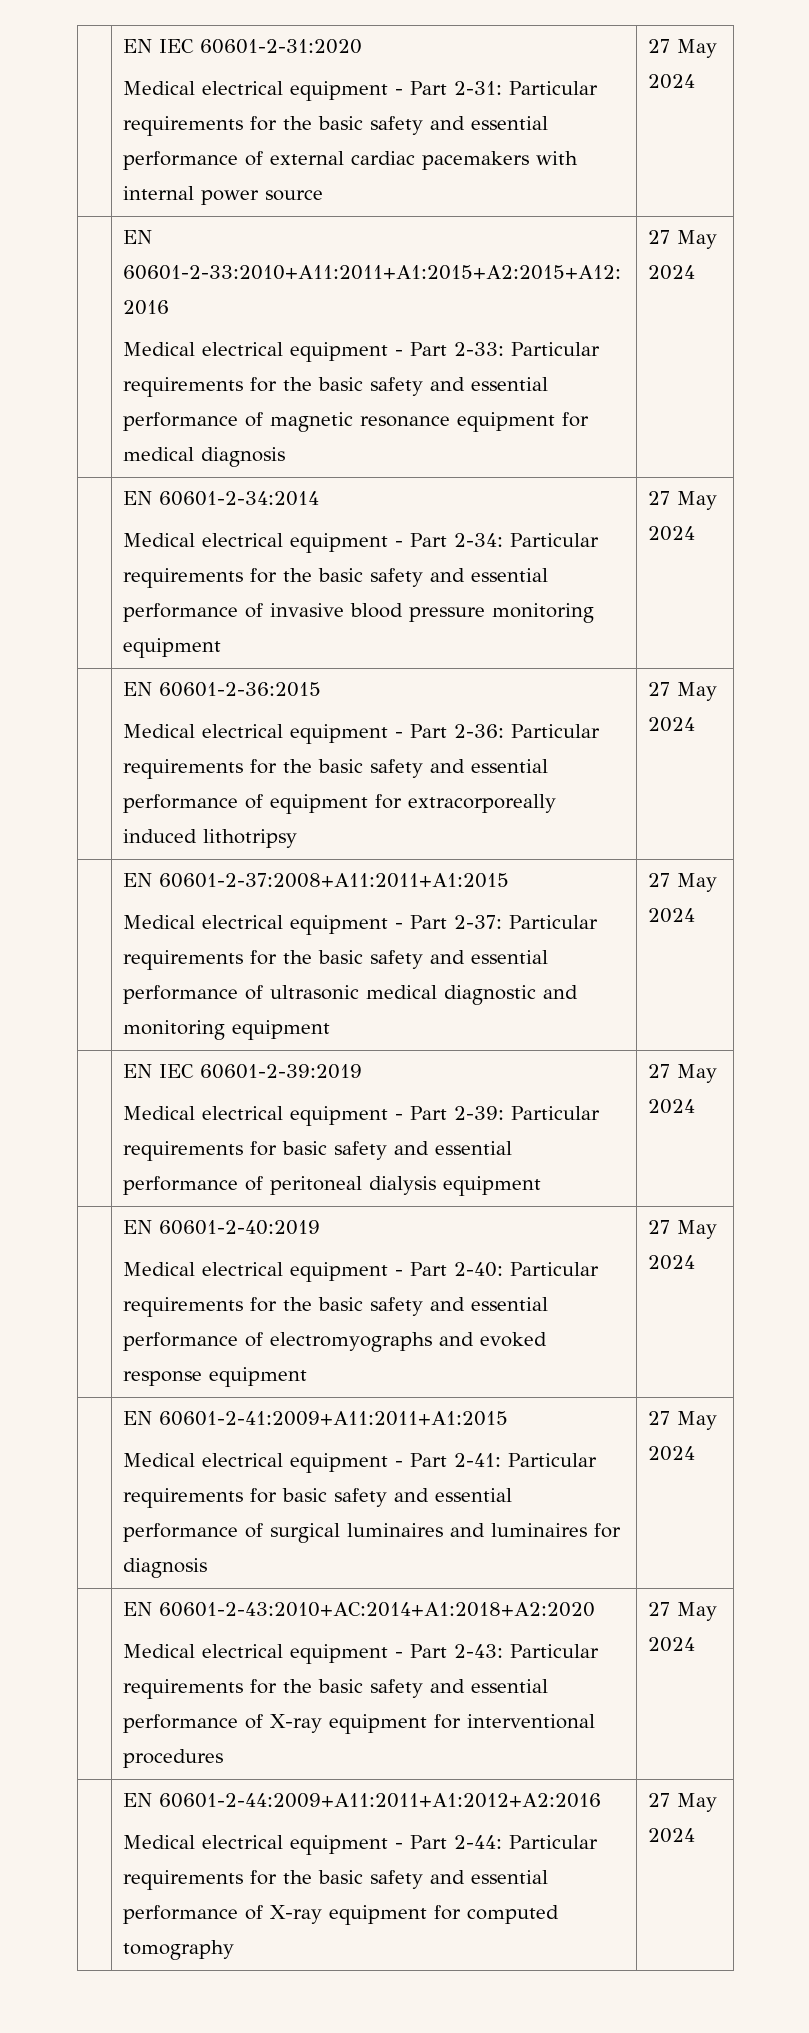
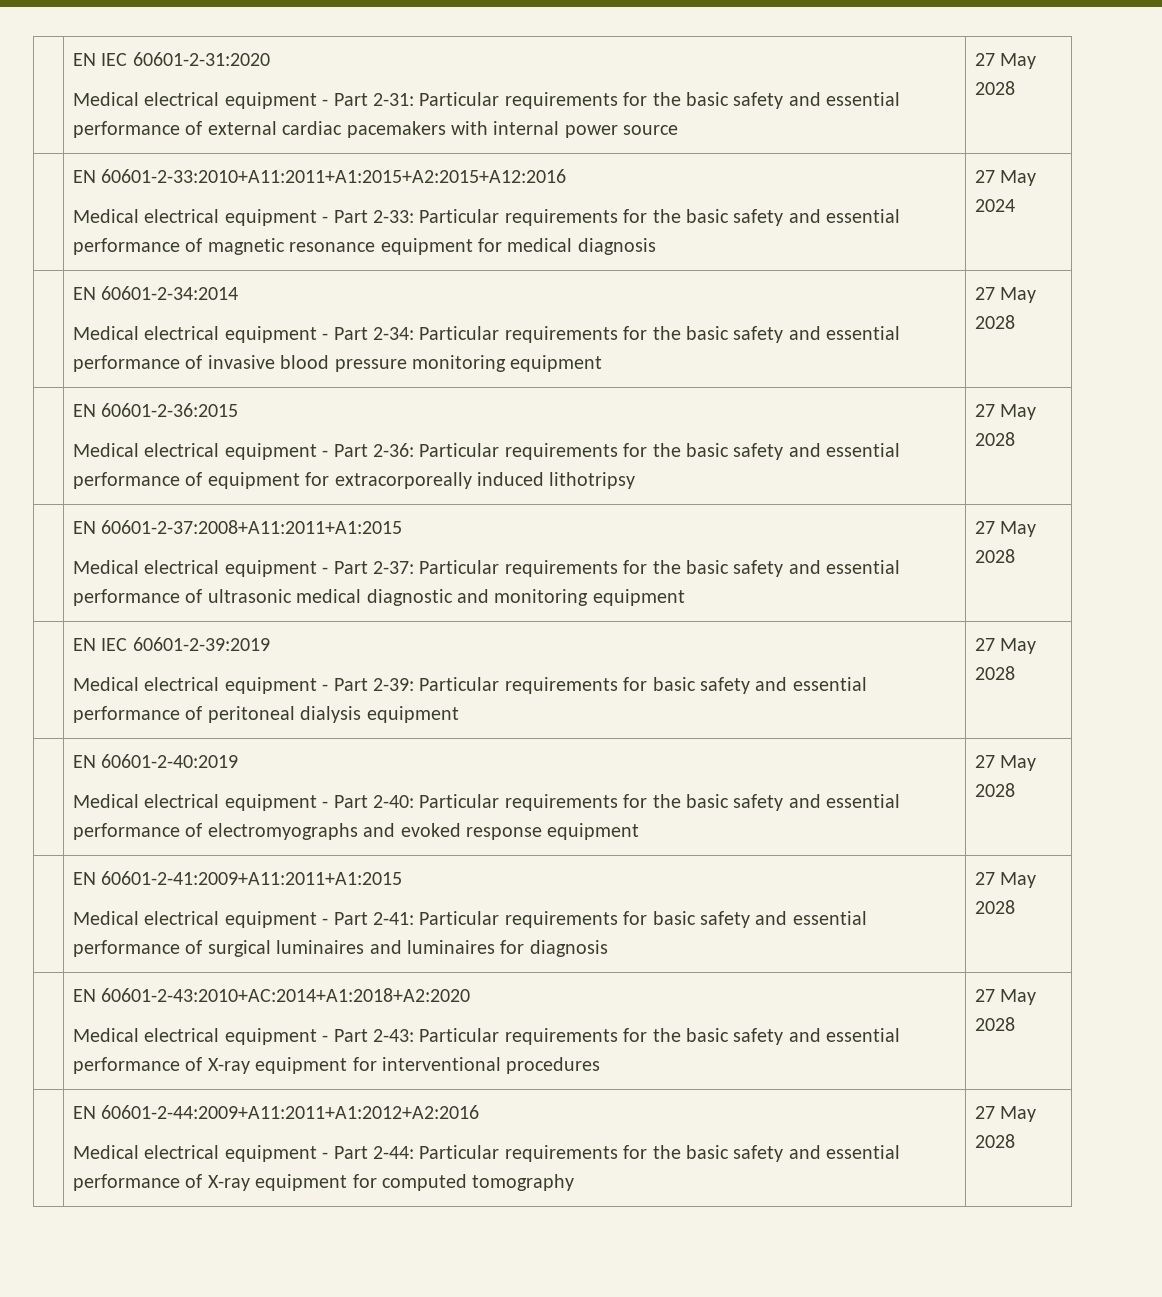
[648,74,696,89] 2024 -> [975,81,1016,95] 2028
[648,526,696,541] 2024 -> [975,315,1016,329] 2028
[648,717,696,732] 2024 -> [975,432,1016,446] 2028
[648,908,696,923] 2024 -> [975,549,1016,563] 2028
[648,1099,696,1114] 2024 -> [975,666,1016,680] 2028
[648,1255,696,1270] 2024 -> [975,783,1016,797] 2028
[648,1446,696,1461] 2024 -> [975,900,1016,914] 2028
[648,1637,696,1652] 2024 -> [975,1017,1016,1031] 2028
[648,1828,696,1843] 2024 -> [975,1134,1016,1148] 2028

